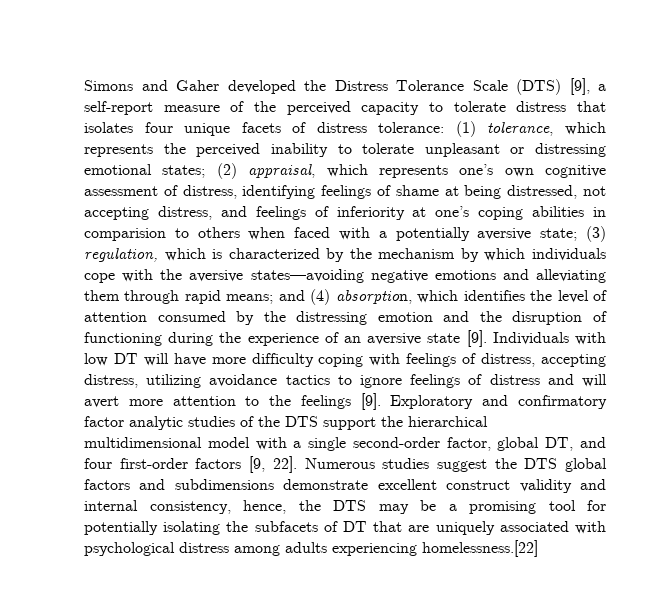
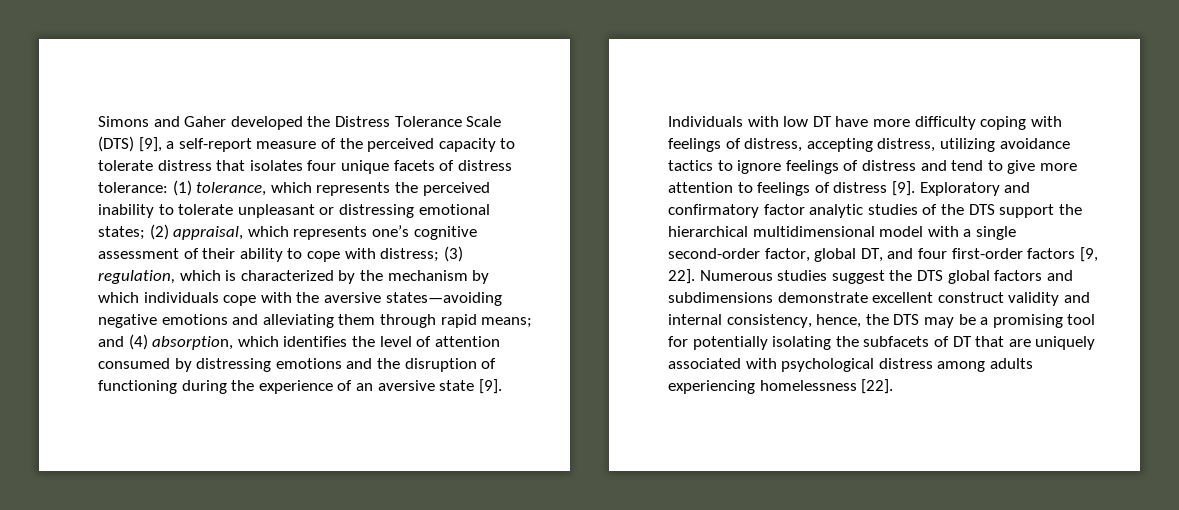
[504,168,534,177] own -> (409, 231) none
[182,185,607,199] [84,206,606,220] [84,227,578,241] distress, identifying feelings of shame at being distressed, not accepting distress, and feelings of inferiority at one’s coping abilities in comparision to others when faced with a potentially aversive state; -> [202,248,440,262] their ability to cope with distress;
[263,311,433,325] the distressing emotion -> [196,358,342,372] distressing emotions
[143,353,169,366] will -> (832, 121) none
[581,374,607,387] [84,395,351,409] will avert more attention to the feelings -> [951,160,1077,174] [668,182,888,196] tend to give more attention to feelings of distress
[422,540,538,557] homelessness.[22] -> [759,379,894,394] homelessness [22].

